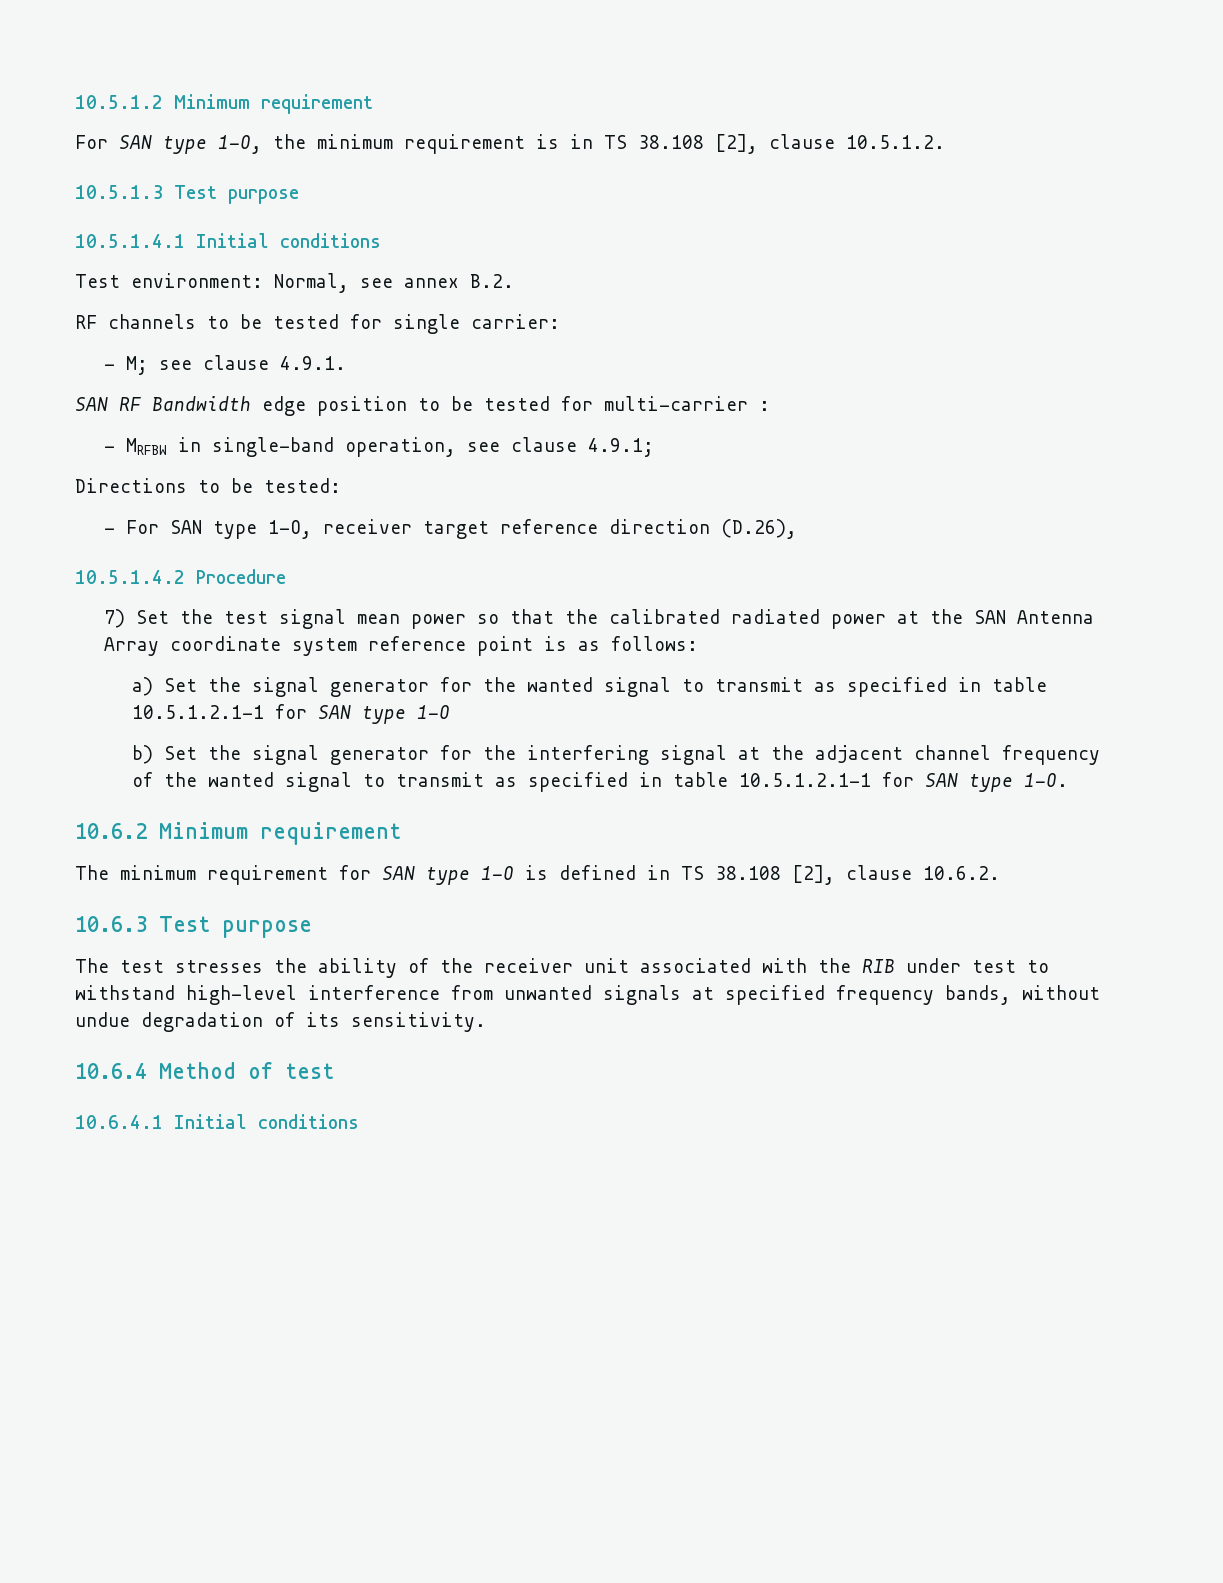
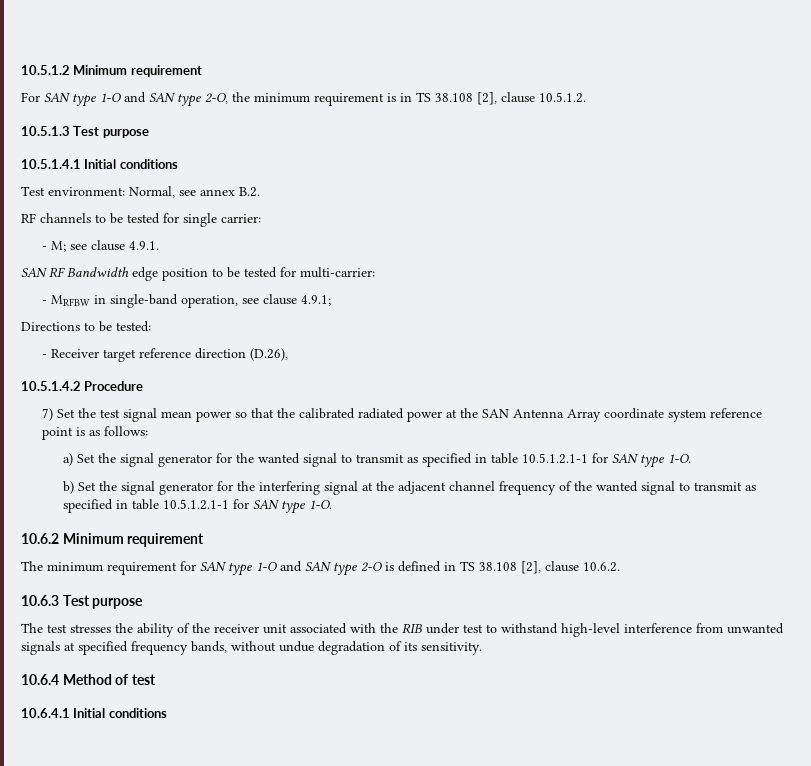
[218,135,262,154] 1-O, -> [100,92,228,107] 1-O and SAN type 2-O,
[604,396,770,411] multi-carrier : -> [300,267,375,278] multi-carrier:
[125,519,412,539] For SAN type 1-O, receiver -> [51,349,100,358] Receiver
[417,705,451,719] 1-O -> [668,454,692,463] 1-O.
(514, 873) none -> [280,561,382,576] and SAN type 2-O

